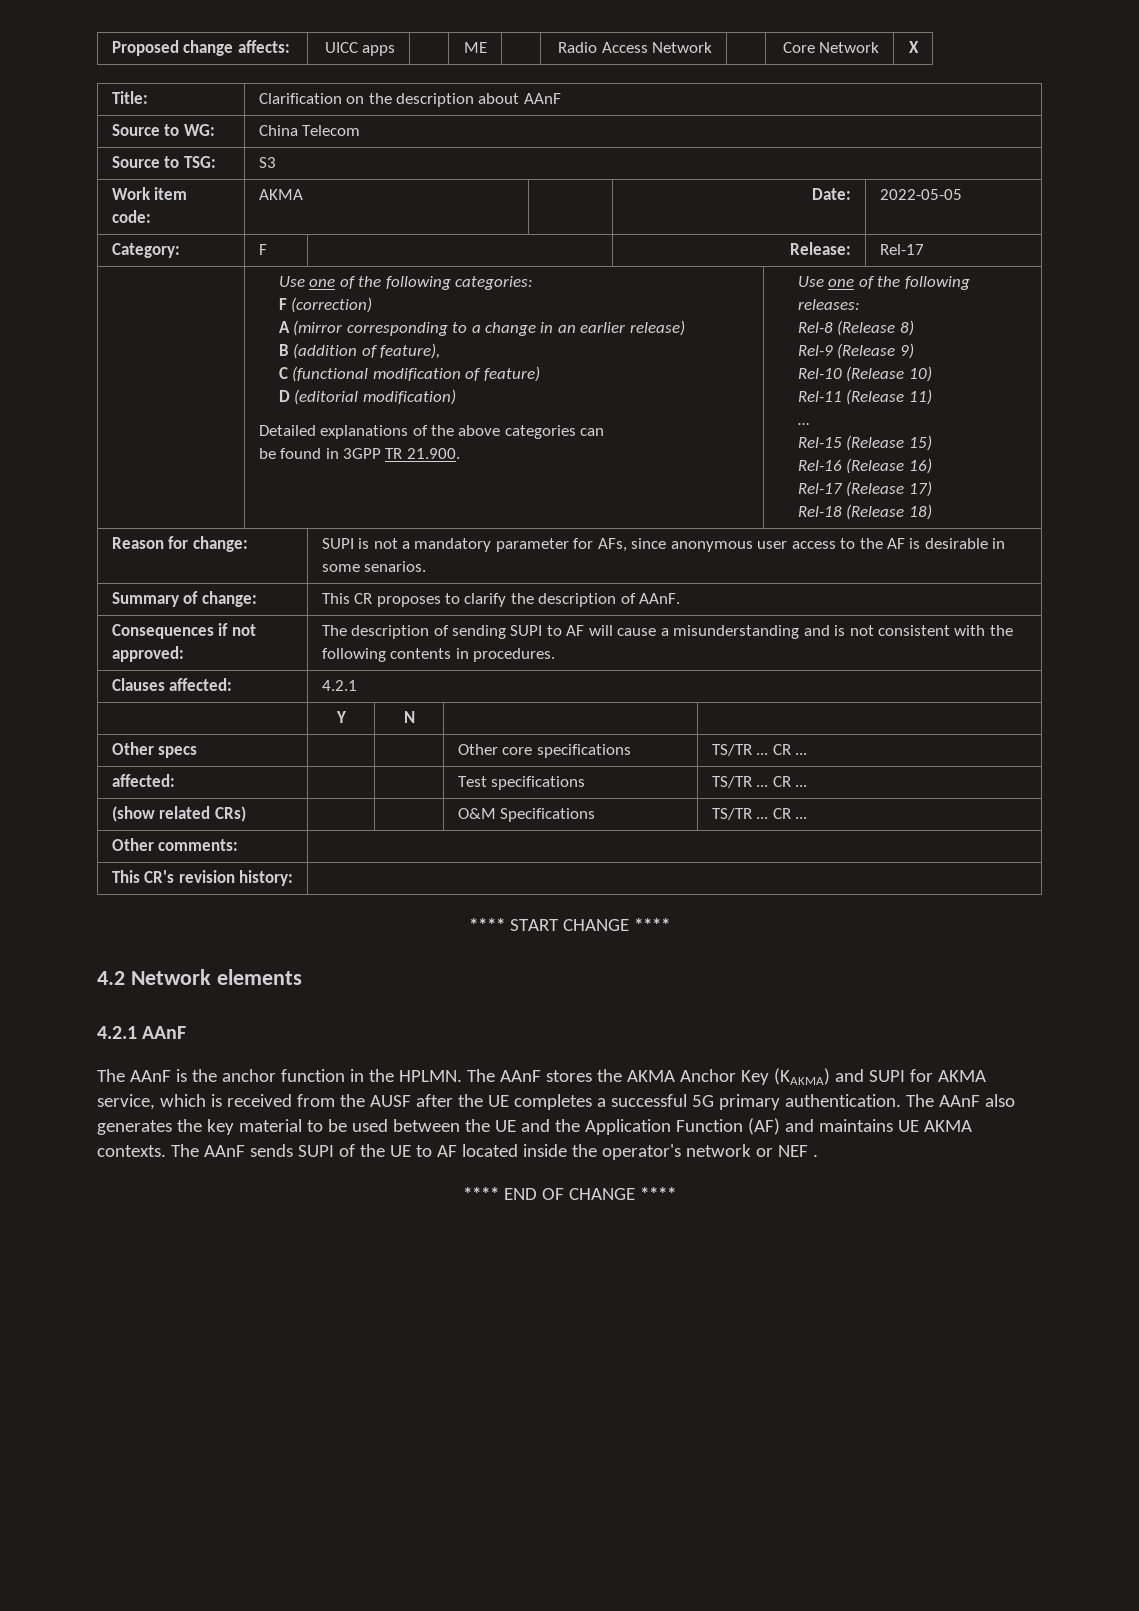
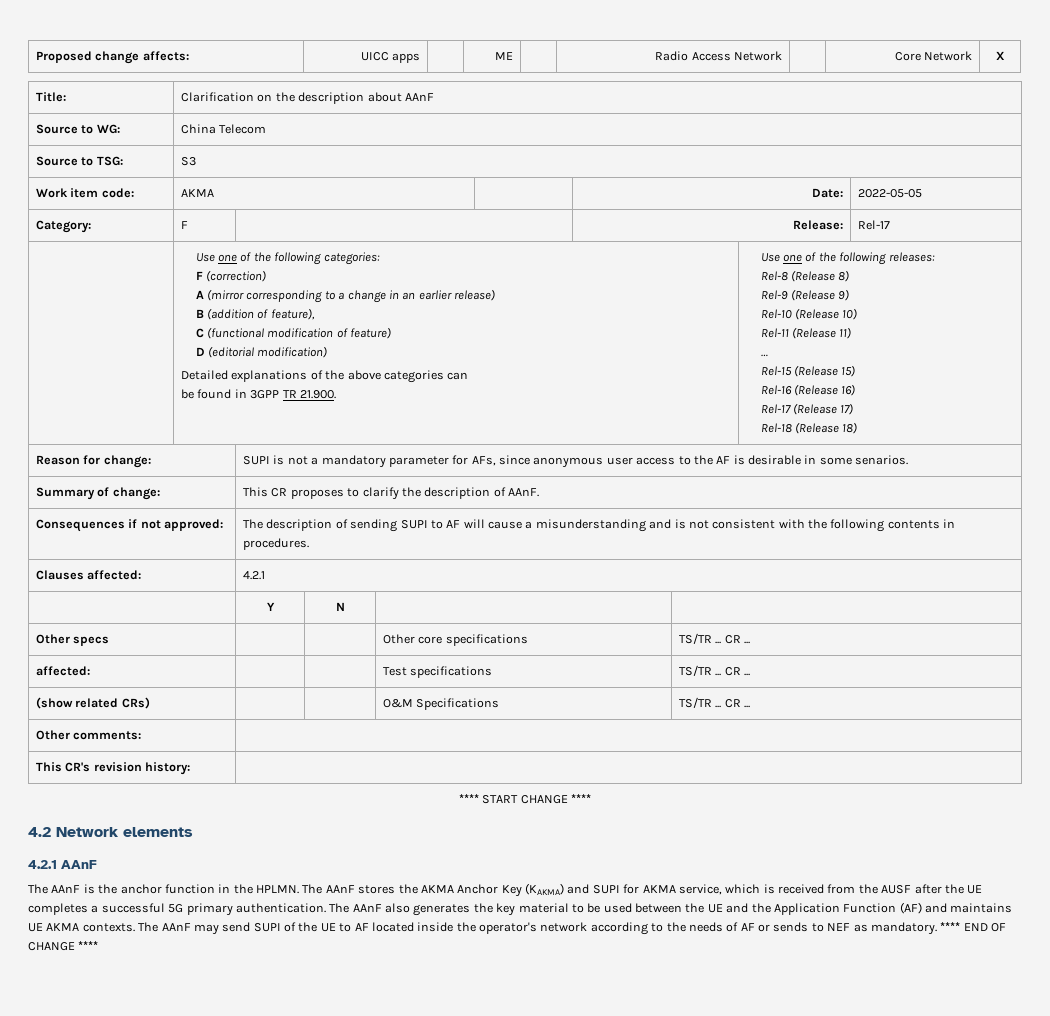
[249,1144,293,1157] sends -> [193,922,251,935] may send
[755,1145,818,1157] or NEF . // -> [590,922,937,935] according to the needs of AF or sends to NEF as mandatory.

